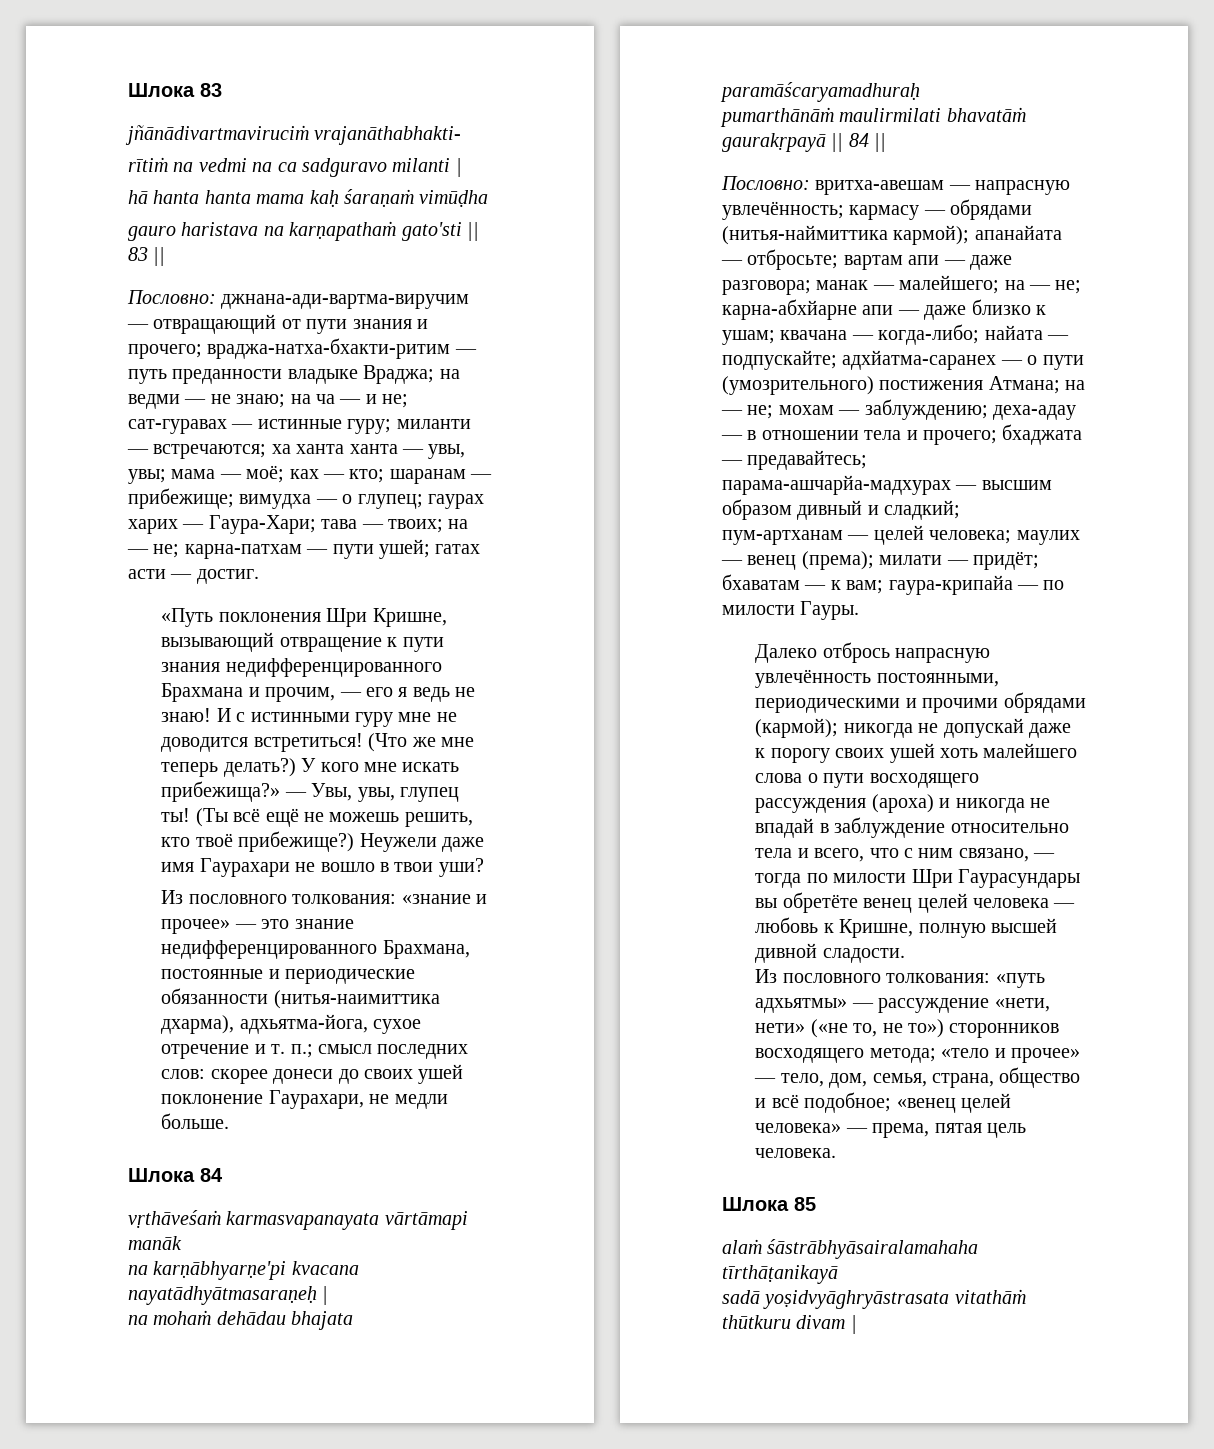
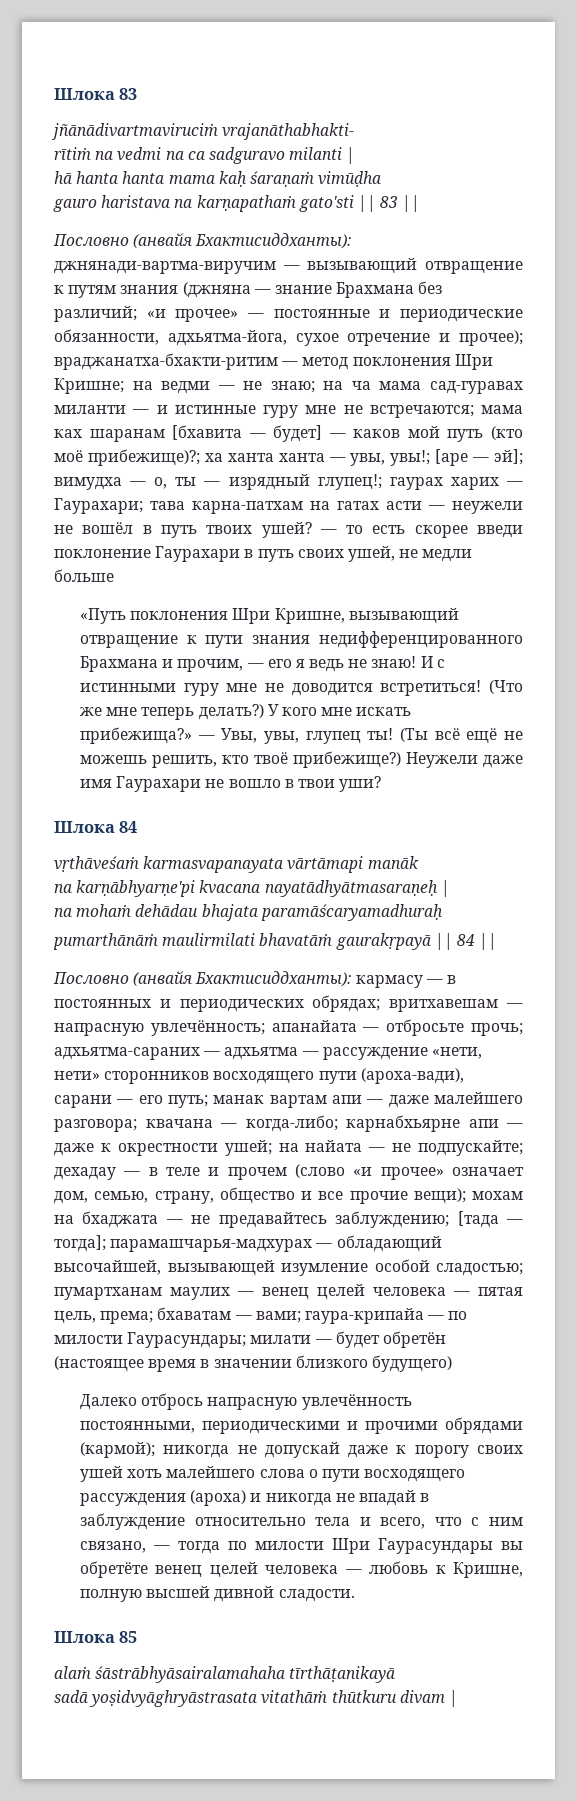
[127,290,470,309] [127,314,428,334] [128,338,477,359] [128,365,435,384] Пословно: джнана-ади-вартма-виручим — отвращающий от пути знания и прочего; враджа-натха-бхакти-ритим — путь преданности владыке Враджа; -> [53,233,352,249] [54,258,523,274] [54,281,443,298] [54,306,523,322] [54,329,523,346] [54,353,493,370] [54,378,124,394] Пословно (анвайя Бхактисиддханты): джнянади-вартма-виручим — вызывающий отвращение к путям знания (джняна — знание Брахмана без различий; «и прочее» — постоянные и периодические обязанности, адхьятма-йога, сухое отречение и прочее); враджанатха-бхакти-ритим — метод поклонения Шри Кришне;
[339,394,409,408] [128,419,471,434] [127,444,267,459] — и не; сат-гуравах — истинные гуру; миланти — встречаются; -> [379,381,523,394] [54,405,523,418] [54,425,523,442] [54,449,200,466] мама сад-гуравах миланти — и истинные гуру мне не встречаются; мама ках шаранам [бхавита — будет] — каков мой путь (кто моё прибежище)?;
[128,465,493,484] [128,488,484,509] [128,515,469,534] [127,539,481,559] [128,569,259,584] увы; мама — моё; ках — кто; шаранам — прибежище; вимудха — о глупец; гаурах харих — Гаура-Хари; тава — твоих; на — не; карна-патхам — пути ушей; гатах асти — достиг. -> [390,449,523,466] [54,474,523,490] [54,498,523,514] [54,522,523,538] [54,546,473,562] [54,569,114,582] увы!; [аре — эй]; вимудха — о, ты — изрядный глупец!; гаурах харих — Гаурахари; тава карна-патхам на гатах асти — неужели не вошёл в путь твоих ушей? — то есть скорее введи поклонение Гаурахари в путь своих ушей, не медли больше
[161,890,488,904] [161,919,354,934] [161,940,470,959] [161,969,416,984] [161,988,440,1009] [161,1014,422,1034] [161,1044,469,1059] [161,1064,464,1084] [161,1090,448,1109] [161,1113,230,1129] // Из пословного толкования: «знание и прочее» — это знание недифференцированного Брахмана, постоянные и периодические обязанности (нитья-наимиттика дхарма), адхьятма-йога, сухое отречение и т. п.; смысл последних слов: скорее донеси до своих ушей поклонение Гаурахари, не медли больше. -> (382, 784) none
[721,176,1071,195] [722,199,1033,220] [722,225,1062,245] [721,249,1012,270] [722,275,1082,295] [722,299,1046,320] [722,324,1069,345] [722,350,1084,370] [722,376,1086,395] [721,399,1076,420] [721,424,1083,445] [721,450,868,470] [722,475,1052,495] [722,499,961,520] [722,525,1080,545] [721,551,1039,570] [722,574,1065,595] [722,601,860,620] Пословно: вритха-авешам — напрасную увлечённость; кармасу — обрядами (нитья-наймиттика кармой); апанайата — отбросьте; вартам апи — даже разговора; манак — малейшего; на — не; карна-абхйарне апи — даже близко к ушам; квачана — когда-либо; найата — подпускайте; адхйатма-саранех — о пути (умозрительного) постижения Атмана; на — не; мохам — заблуждению; деха-адау — в отношении тела и прочего; бхаджата — предавайтесь; парама-ашчарйа-мадхурах — высшим образом дивный и сладкий; пум-артханам — целей человека; маулих — венец (према); милати — придёт; бхаватам — к вам; гаура-крипайа — по милости Гауры. -> [53,971,456,988] [54,995,523,1012] [54,1019,523,1036] [54,1047,482,1060] [54,1068,464,1084] [54,1092,523,1108] [54,1115,523,1132] [54,1140,523,1156] [54,1164,524,1180] [54,1187,523,1204] [54,1211,523,1228] [54,1235,442,1252] [54,1259,523,1276] [54,1284,523,1300] [54,1307,468,1324] [54,1331,446,1348] [54,1355,452,1372] Пословно (анвайя Бхактисиддханты): кармасу — в постоянных и периодических обрядах; вритхавешам — напрасную увлечённость; апанайата — отбросьте прочь; адхьятма-сараних — адхьятма — рассуждение «нети, нети» сторонников восходящего пути (ароха-вади), сарани — его путь; манак вартам апи — даже малейшего разговора; квачана — когда-либо; карнабхьярне апи — даже к окрестности ушей; на найата — не подпускайте; дехадау — в теле и прочем (слово «и прочее» означает дом, семью, страну, общество и все прочие вещи); мохам на бхаджата — не предавайтесь заблуждению; [тада — тогда]; парамашчарья-мадхурах — обладающий высочайшей, вызывающей изумление особой сладостью; пумартханам маулих — венец целей человека — пятая цель, према; бхаватам — вами; гаура-крипайа — по милости Гаурасундары; милати — будет обретён (настоящее время в значении близкого будущего)
[755,969,1045,988] [755,998,1050,1013] [755,1019,1060,1038] [755,1048,1081,1063] [754,1067,1081,1088] [755,1092,1012,1113] [755,1123,1027,1138] [755,1148,837,1158] // Из пословного толкования: «путь адхьятмы» — рассуждение «нети, нети» («не то, не то») сторонников восходящего метода; «тело и прочее» — тело, дом, семья, страна, общество и всё подобное; «венец целей человека» — према, пятая цель человека. -> (355, 1595) none

